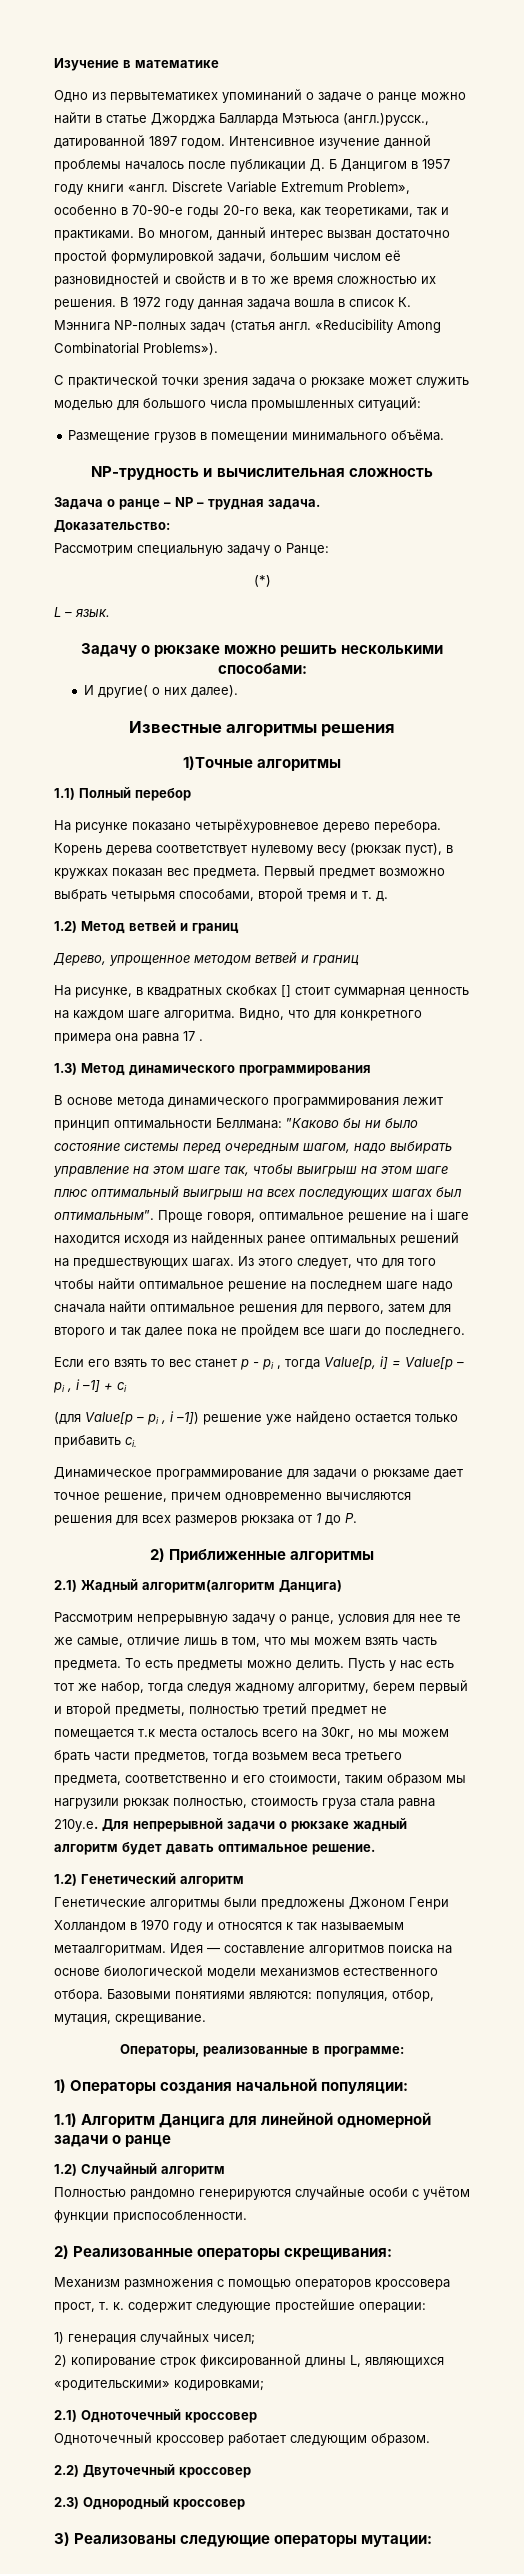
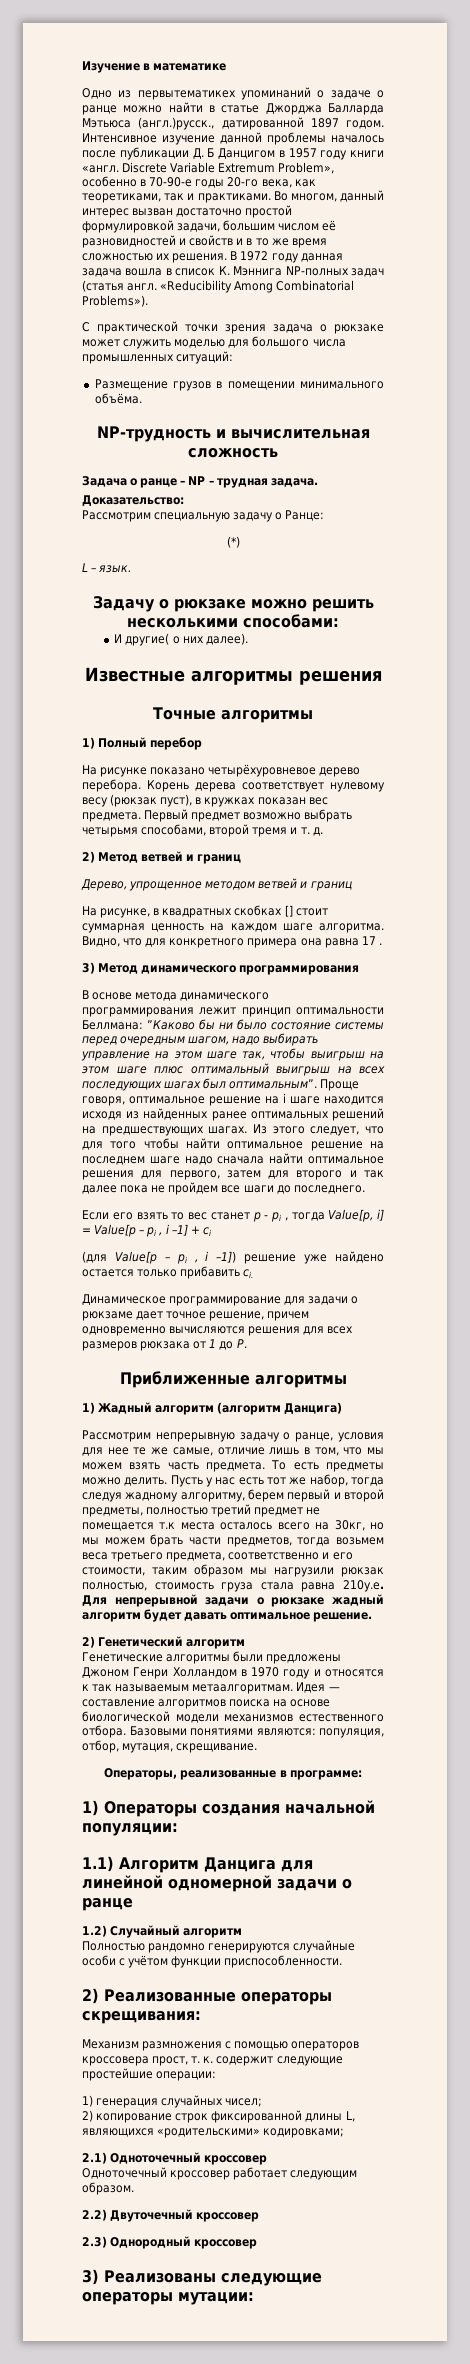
[182,756,342,771] [54,788,75,800] 1)Точные алгоритмы // 1.1) -> [153,707,313,723] [82,737,95,749] Точные алгоритмы // 1)
[54,921,77,933] 1.2) -> [82,851,95,863] 2)
[54,1063,77,1075] 1.3) -> [82,962,95,974] 3)
[149,1548,165,1562] 2) -> (247, 1343) none
[54,1579,275,1593] 2.1) Жадный алгоритм(алгоритм -> [82,1402,282,1415] 1) Жадный алгоритм (алгоритм
[54,1874,77,1886] 1.2) -> [82,1636,95,1648] 2)

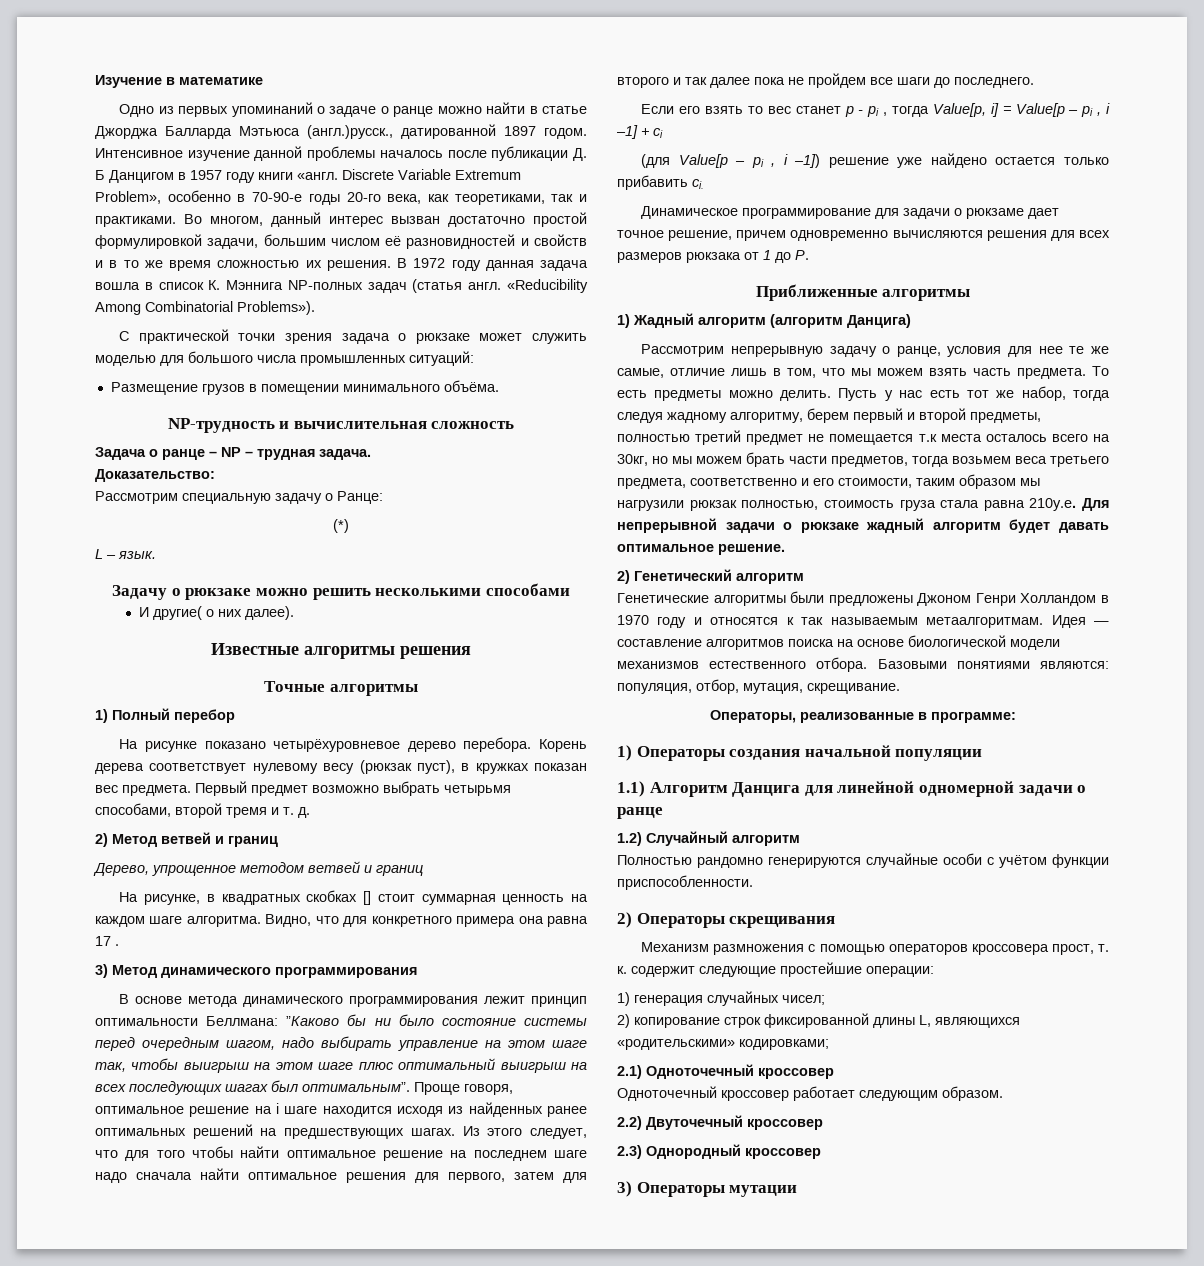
[137,90,236,100] первытематикех -> [178,106,229,117] первых
[243,614,339,628] способами: -> [485,583,570,596] способами
[82,1823,178,1836] популяции: -> [895,749,983,761] популяции
[104,1989,332,2005] [82,2011,201,2024] Реализованные операторы скрещивания: -> [636,913,836,928] Операторы скрещивания
[104,2270,322,2286] [82,2292,254,2305] Реализованы следующие операторы мутации: -> [636,1182,798,1197] Операторы мутации

